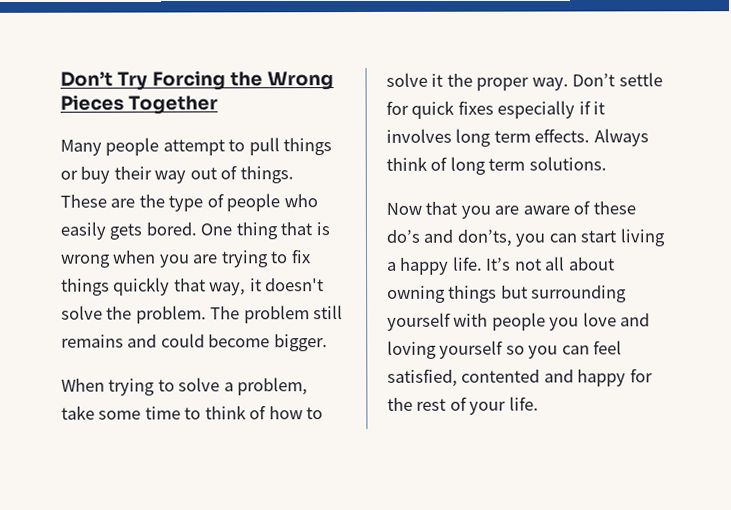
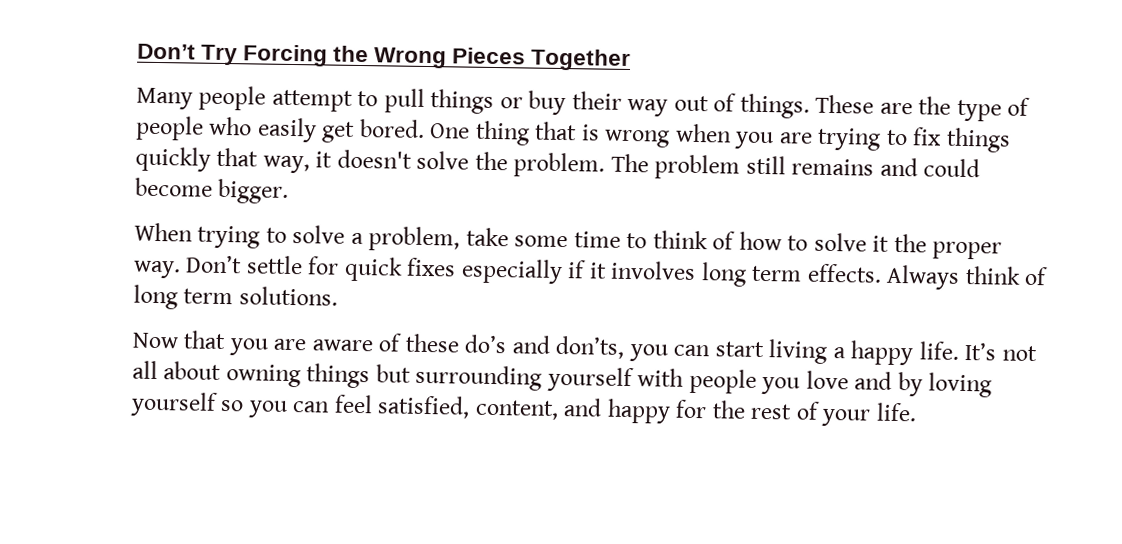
[109,223,143,240] gets -> [321,121,356,143] get
(651, 320) none -> [897,372,923,397] by
[461,369,541,383] contented -> [474,399,559,420] content,

